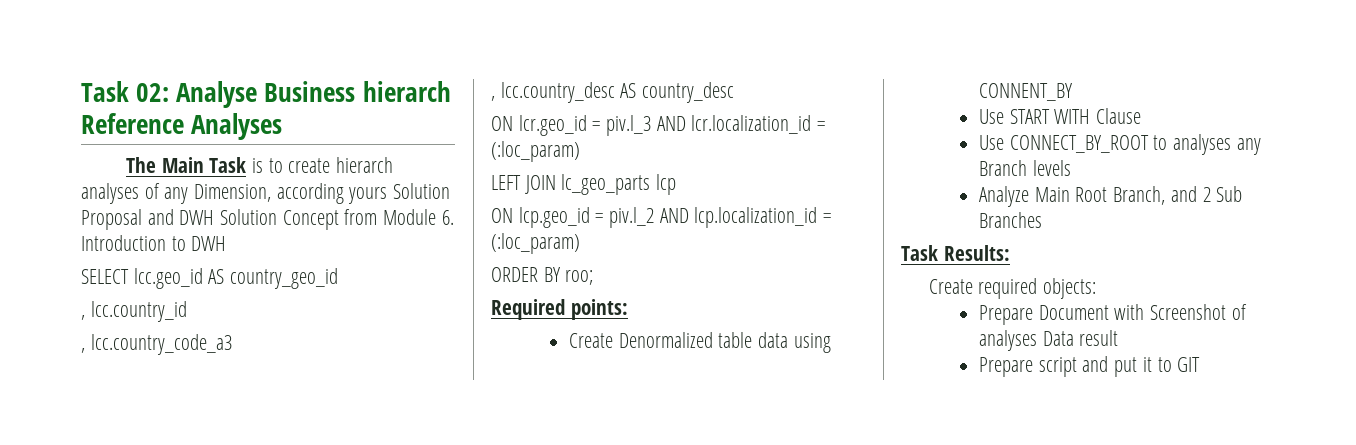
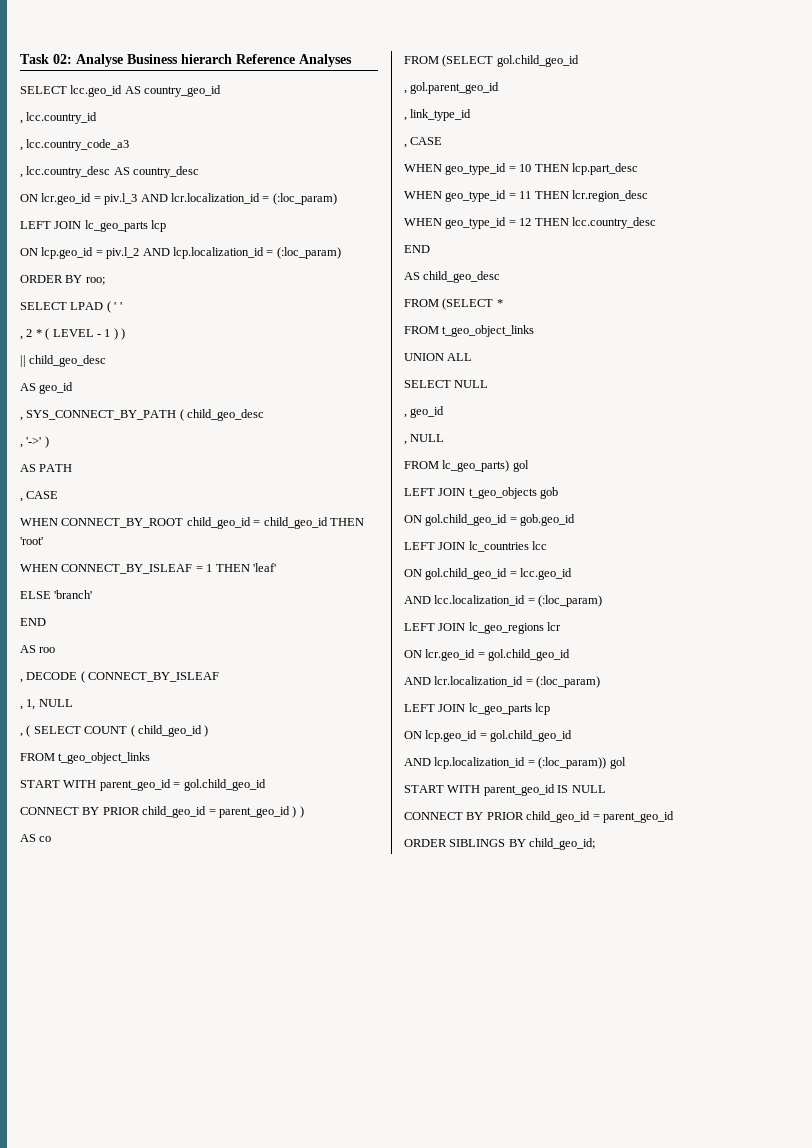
[125,157,393,173] [81,183,451,204] [81,209,454,230] [81,235,227,251] // The Main Task is to create hierarch analyses of any Dimension, according yours Solution Proposal and DWH Solution Concept from Module 6. Introduction to DWH -> (352, 60) none
[491,299,628,320] [569,332,831,353] [979,83,1074,101] [979,108,1142,124] [979,134,1261,155] [979,160,1071,176] [979,186,1243,207] [979,212,1043,228] [901,245,1010,261] [928,278,1096,299] [979,304,1247,325] [979,330,1119,351] [979,356,1201,377] Required points: // Create Denormalized table data using CONNENT_BY // Use START WITH Clause // Use CONNECT_BY_ROOT to analyses any Branch levels // Analyze Main Root Branch, and 2 Sub Branches // Task Results: // Create required objects: // Prepare Document with Screenshot of analyses Data result // Prepare script and put it to GIT -> [20,301,122,313] [20,328,125,340] [20,355,107,367] [20,382,74,394] [20,409,265,421] [20,436,49,448] [20,464,73,472] [20,491,59,502] [20,517,364,529] [20,537,43,545] [20,563,276,574] [20,590,93,599] [20,618,46,626] [20,645,56,653] [20,671,220,683] [20,699,73,710] [20,725,209,737] [20,752,151,764] [20,779,266,791] [20,806,304,818] [20,834,52,842] [404,55,579,67] [404,82,500,94] [404,109,472,121] [404,137,443,148] [404,163,638,175] [404,190,648,202] [404,217,656,229] [404,245,430,253] [404,271,501,283] [404,298,503,310] [404,325,535,337] [404,353,473,361] [404,380,489,388] [404,406,445,418] [404,434,445,445] [404,460,529,472] [404,487,559,499] [404,514,576,526] [404,541,548,552] [404,568,573,580] [404,595,603,607] [404,622,562,634] [404,649,571,661] [404,676,601,688] [404,703,551,715] [404,730,573,742] [404,757,626,769] [404,784,606,796] [404,811,674,823] [404,838,596,850] SELECT LPAD ( ' ' // , 2 * ( LEVEL - 1 ) ) // || child_geo_desc // AS geo_id // , SYS_CONNECT_BY_PATH ( child_geo_desc // , '->' ) // AS PATH // , CASE // WHEN CONNECT_BY_ROOT child_geo_id = child_geo_id THEN 'root' // WHEN CONNECT_BY_ISLEAF = 1 THEN 'leaf' // ELSE 'branch' // END // AS roo // , DECODE ( CONNECT_BY_ISLEAF // , 1, NULL // , ( SELECT COUNT ( child_geo_id ) // FROM t_geo_object_links // START WITH parent_geo_id = gol.child_geo_id // CONNECT BY PRIOR child_geo_id = parent_geo_id ) ) // AS co // FROM (SELECT gol.child_geo_id // , gol.parent_geo_id // , link_type_id // , CASE // WHEN geo_type_id = 10 THEN lcp.part_desc // WHEN geo_type_id = 11 THEN lcr.region_desc // WHEN geo_type_id = 12 THEN lcc.country_desc // END // AS child_geo_desc // FROM (SELECT * // FROM t_geo_object_links // UNION ALL // SELECT NULL // , geo_id // , NULL // FROM lc_geo_parts) gol // LEFT JOIN t_geo_objects gob // ON gol.child_geo_id = gob.geo_id // LEFT JOIN lc_countries lcc // ON gol.child_geo_id = lcc.geo_id // AND lcc.localization_id = (:loc_param) // LEFT JOIN lc_geo_regions lcr // ON lcr.geo_id = gol.child_geo_id // AND lcr.localization_id = (:loc_param) // LEFT JOIN lc_geo_parts lcp // ON lcp.geo_id = gol.child_geo_id // AND lcp.localization_id = (:loc_param)) gol // START WITH parent_geo_id IS NULL // CONNECT BY PRIOR child_geo_id = parent_geo_id // ORDER SIBLINGS BY child_geo_id;

